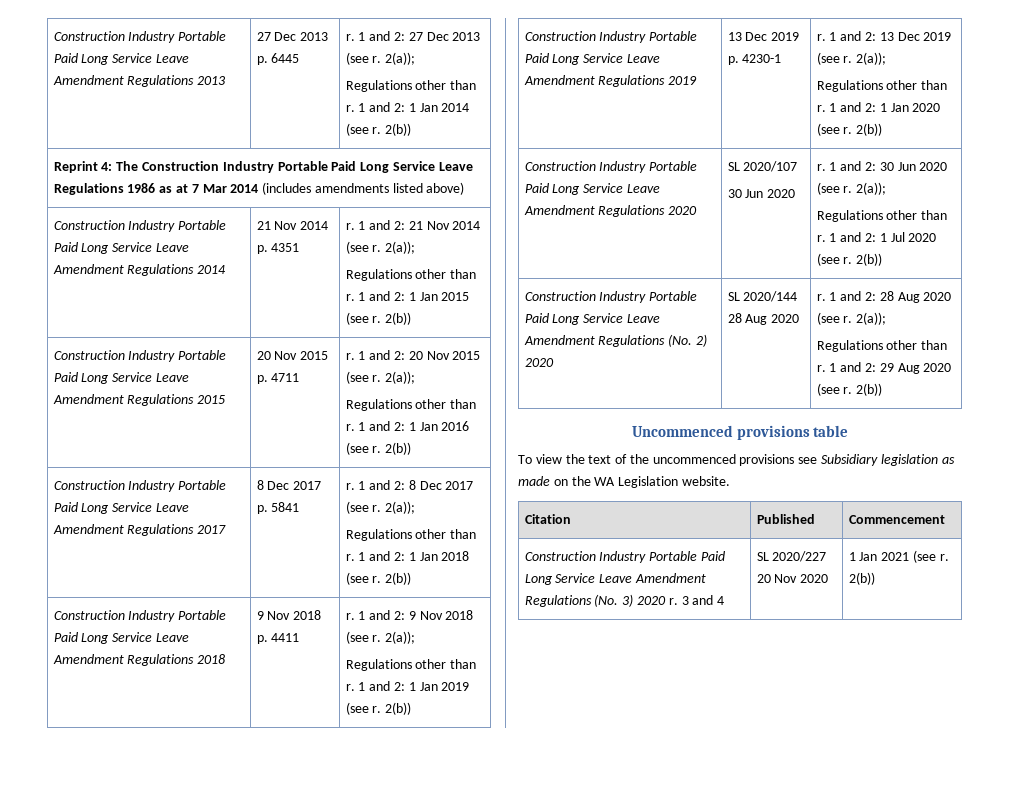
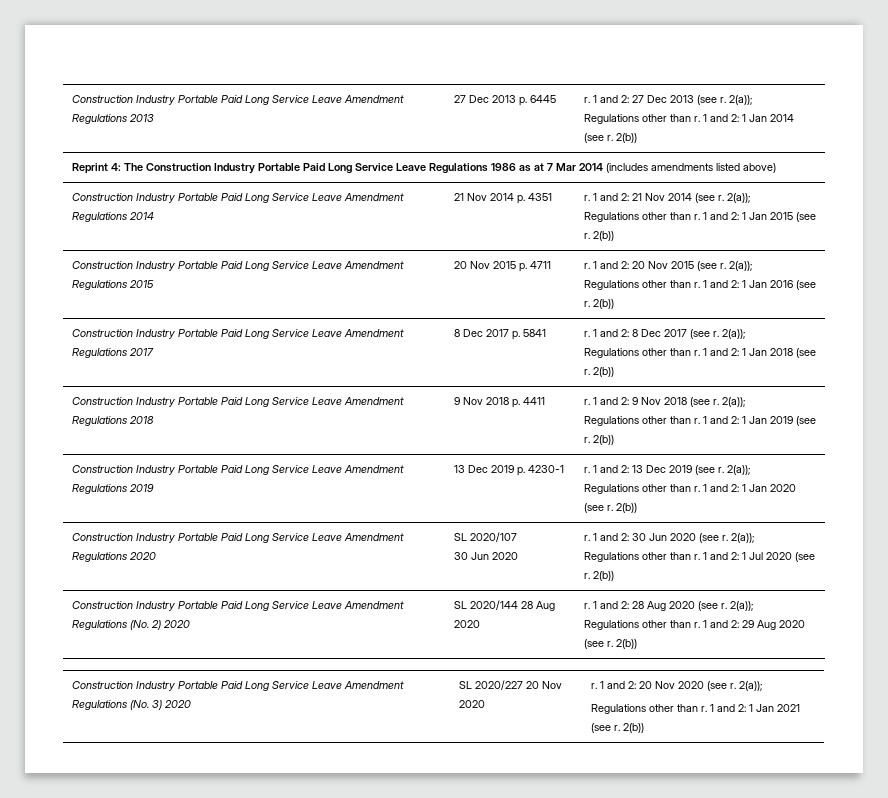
[631,425,849,440] [518,454,955,466] [518,476,730,488] [524,514,571,524] [756,514,815,524] [848,515,945,524] // Uncommenced provisions table // To view the text of the uncommenced provisions see Subsidiary legislation as made on the WA Legislation website. // Citation | Published | Commencement -> (637, 644) none
[668,595,725,605] r. 3 and 4 -> (191, 704) none
(829, 578) none -> [590,681,762,691] [590,704,746,714] r. 1 and 2: 20 Nov 2020 (see r. 2(a)); // Regulations other than r. 1 and 2:

